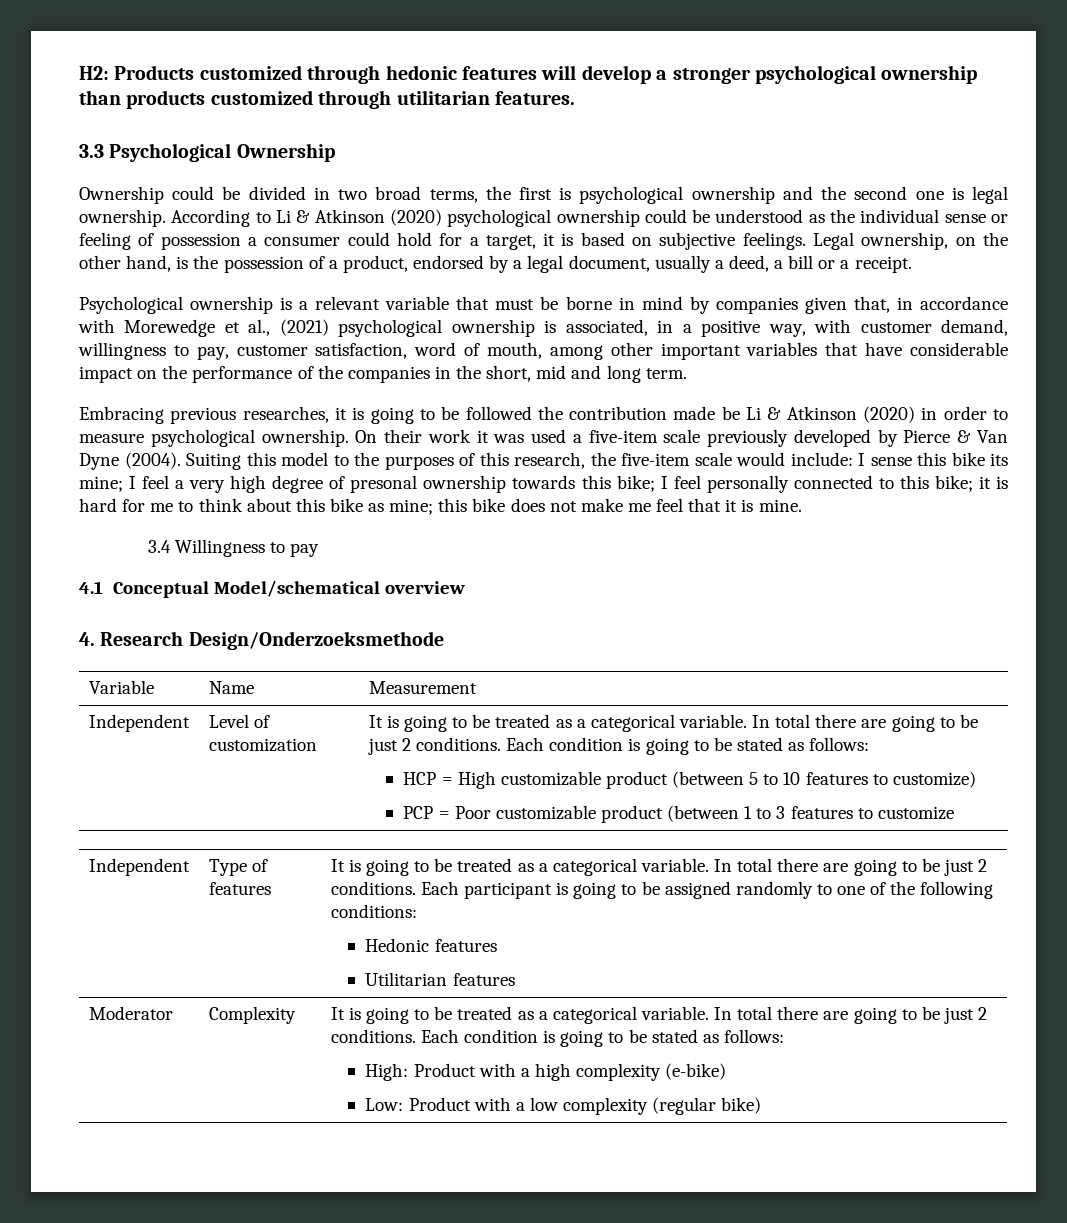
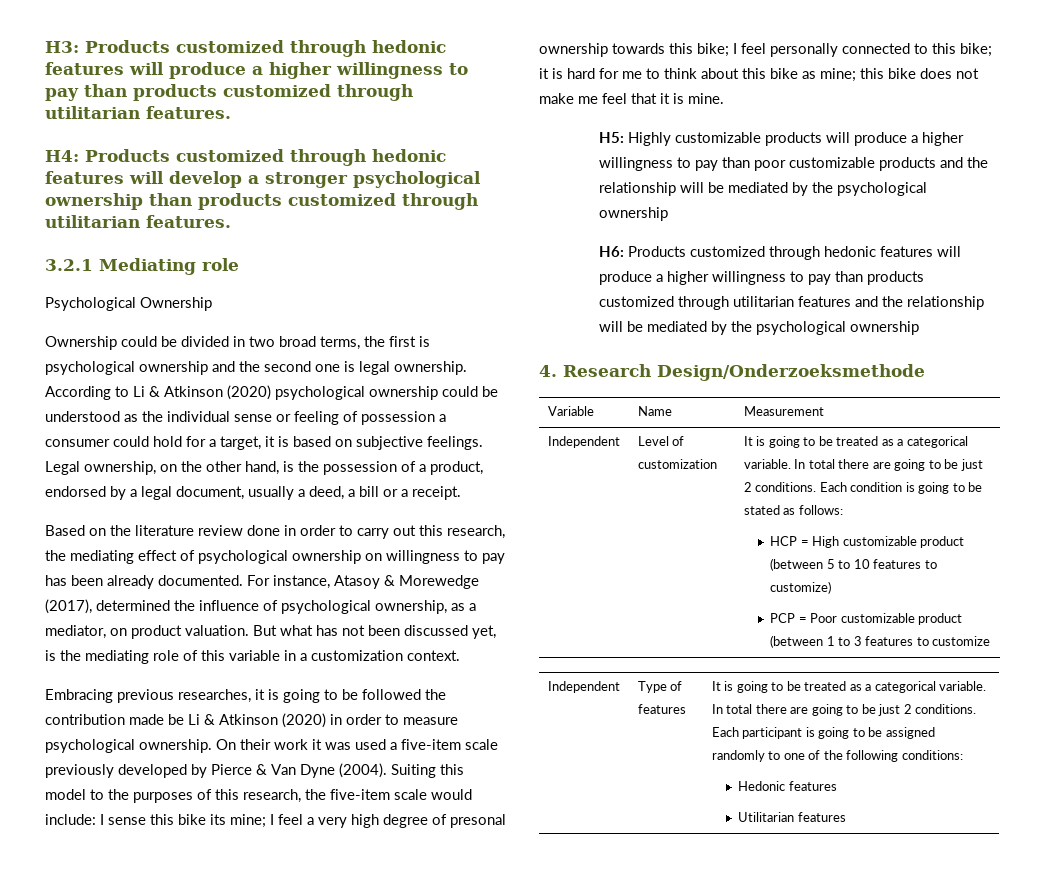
[79,66,109,80] H2: -> [45,40,446,57] [45,62,468,79] [45,84,413,101] [45,106,231,119] [45,150,79,162] H3: Products customized through hedonic features will produce a higher willingness to pay than products customized through utilitarian features. // H4:
[79,144,104,158] 3.3 -> [45,258,239,275] 3.2.1 Mediating role //
[79,296,1008,314] [78,319,1009,337] [78,342,1009,360] [79,365,687,383] Psychological ownership is a relevant variable that must be borne in mind by companies given that, in accordance with Morewedge et al., (2021) psychological ownership is associated, in a positive way, with customer demand, willingness to pay, customer satisfaction, word of mouth, among other important variables that have considerable impact on the performance of the companies in the short, mid and long term. -> [45,525,505,539] [45,550,505,564] [45,575,479,589] [45,599,476,614] [45,625,496,639] [45,650,460,664] Based on the literature review done in order to carry out this research, the mediating effect of psychological ownership on willingness to pay has been already documented. For instance, Atasoy & Morewedge (2017), determined the influence of psychological ownership, as a mediator, on product valuation. But what has not been discussed yet, is the mediating role of this variable in a customization context.
[147,539,320,557] [79,580,465,598] 3.4 Willingness to pay // 4.1 Conceptual Model/schematical overview -> [599,132,965,146] [599,157,989,171] [599,182,928,196] [599,207,669,221] [599,246,962,260] [599,271,925,285] [599,296,985,310] [599,321,920,335] H5: Highly customizable products will produce a higher willingness to pay than poor customizable products and the relationship will be mediated by the psychological ownership // H6: Products customized through hedonic features will produce a higher willingness to pay than products customized through utilitarian features and the relationship will be mediated by the psychological ownership
[88,1006,173,1020] [208,1006,296,1024] [330,1006,988,1024] [330,1029,784,1047] [365,1063,727,1081] [365,1097,762,1115] // Moderator | Complexity | It is going to be treated as a categorical variable. In total there are going to be just 2 conditions. Each condition is going to be stated as follows: // High: Product with a high complexity (e-bike) // Low: Product with a low complexity (regular bike) -> (846, 817) none

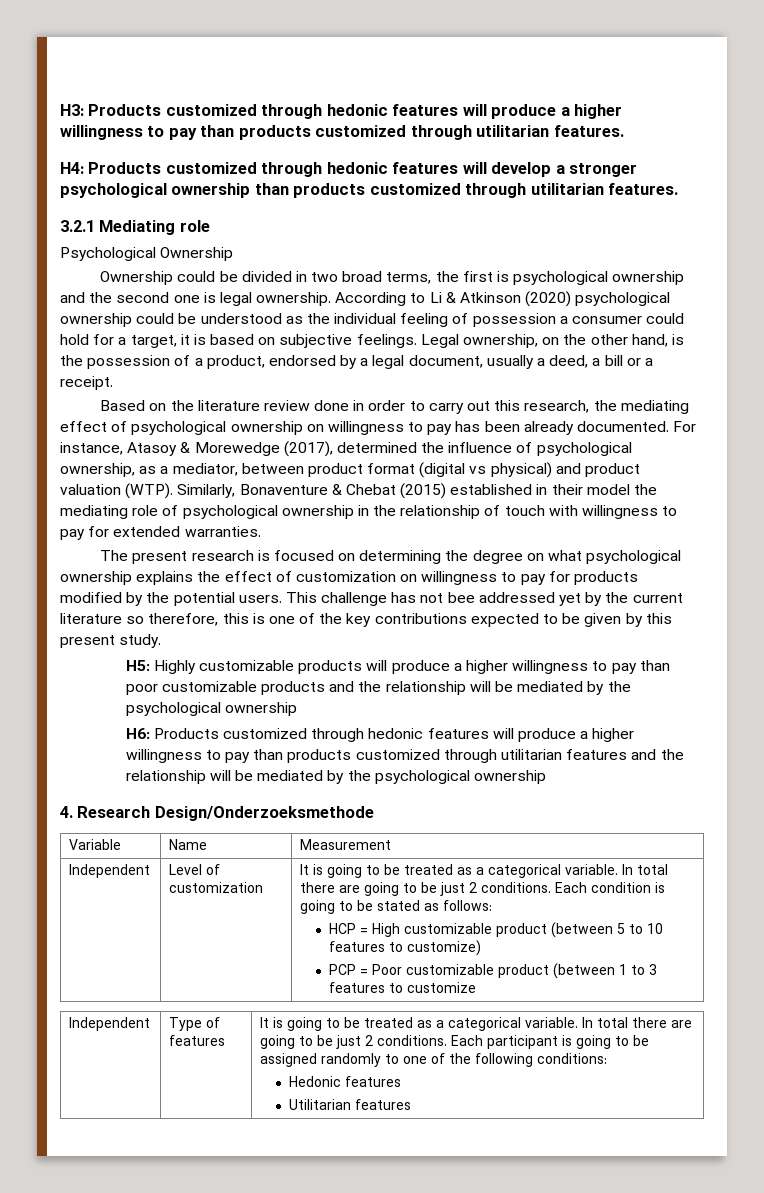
[234,414,291,422] sense or -> (397, 318) none
[110,625,496,639] [45,650,460,664] [45,689,446,703] [45,713,458,728] [45,739,498,753] [45,763,464,778] [45,789,472,803] [45,814,506,828] [539,43,992,57] [539,68,979,82] [539,93,724,104] on product valuation. But what has not been discussed yet, is the mediating role of this variable in a customization context. // Embracing previous researches, it is going to be followed the contribution made be Li & Atkinson (2020) in order to measure psychological ownership. On their work it was used a five-item scale previously developed by Pierce & Van Dyne (2004). Suiting this model to the purposes of this research, the five-item scale would include: I sense this bike its mine; I feel a very high degree of presonal ownership towards this bike; I feel personally connected to this bike; it is hard for me to think about this bike as mine; this bike does not make me feel that it is mine. -> [241,462,641,478] [60,483,658,499] [60,505,678,519] [60,526,261,540] [100,550,682,564] [60,571,639,585] [60,592,683,606] [60,613,672,627] [60,634,162,648] between product format (digital vs physical) and product valuation (WTP). Similarly, Bonaventure & Chebat (2015) established in their model the mediating role of psychological ownership in the relationship of touch with willingness to pay for extended warranties. // The present research is focused on determining the degree on what psychological ownership explains the effect of customization on willingness to pay for products modified by the potential users. This challenge has not bee addressed yet by the current literature so therefore, this is one of the key contributions expected to be given by this present study.

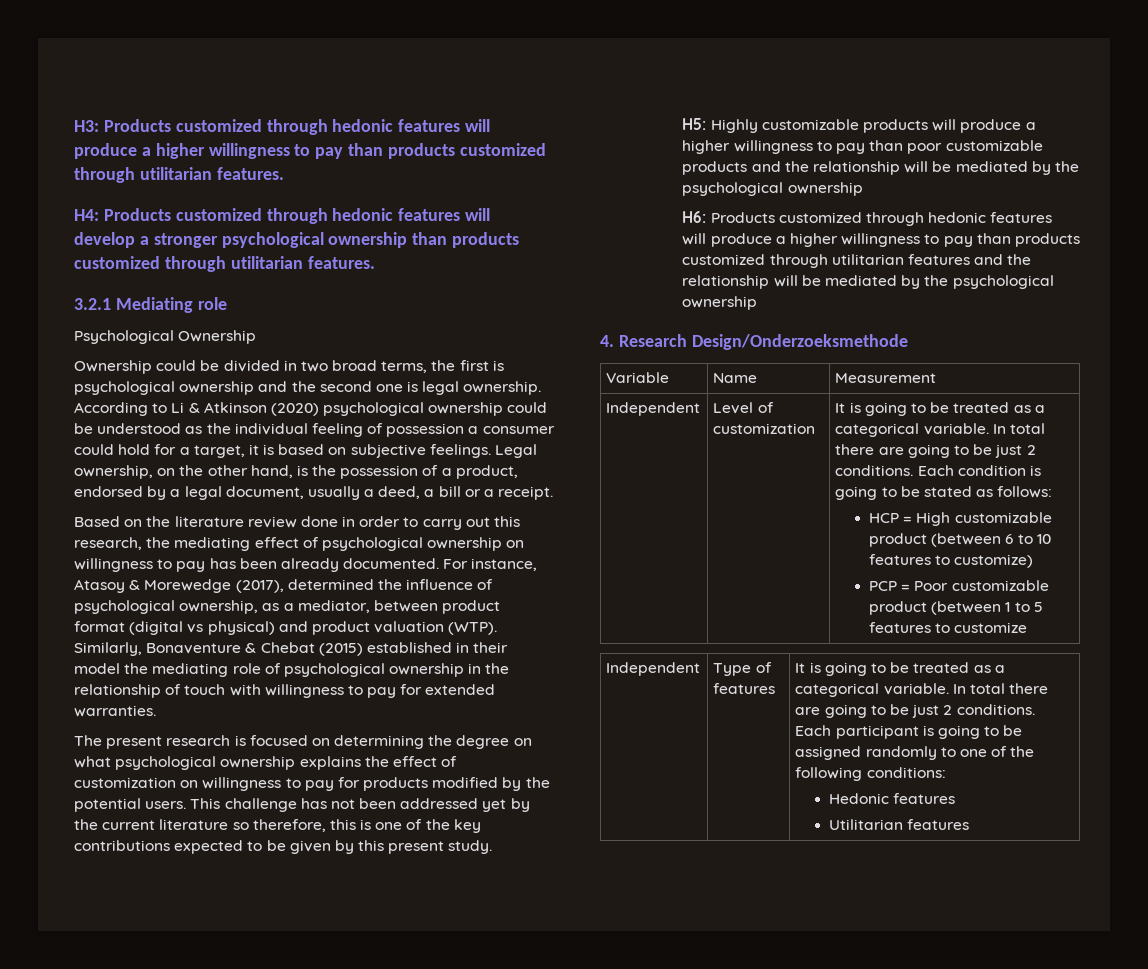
[447,592,475,603] bee -> [359,798,397,809] been
[616,923,625,934] 5 -> [1005,534,1014,544] 6
[648,964,657,975] 3 -> [1033,602,1043,612] 5

